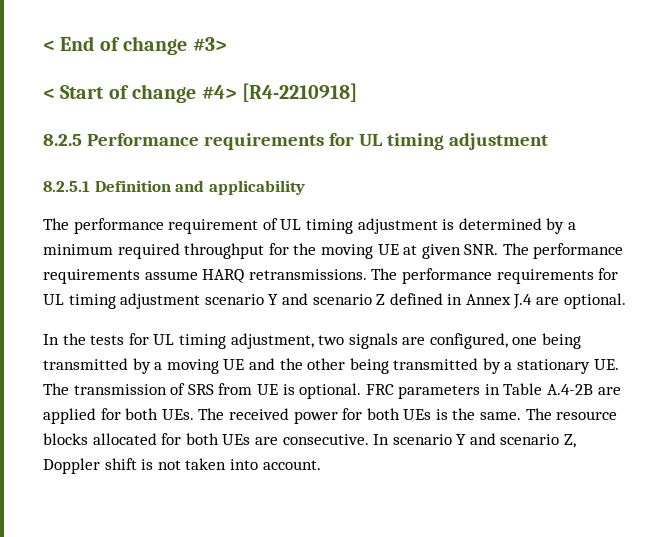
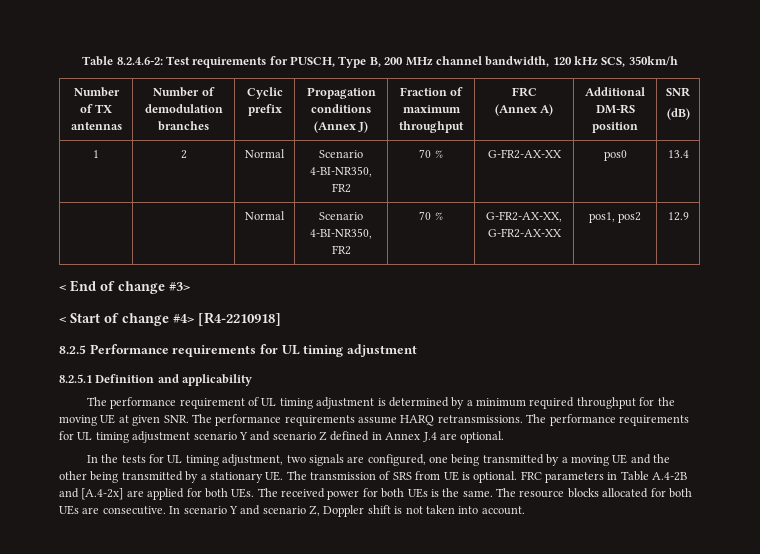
(43, 45) none -> [82,56,678,68] [73,87,120,97] [79,104,113,113] [70,122,122,130] [153,87,215,97] [144,104,223,113] [158,121,209,131] [246,87,283,99] [247,104,282,116] [306,87,376,99] [311,104,371,113] [313,121,369,133] [399,87,464,96] [402,105,461,113] [399,121,464,133] [511,87,537,97] [494,104,554,116] [585,87,645,96] [595,104,635,114] [592,122,638,133] [666,87,690,97] [666,108,690,120] [93,150,99,158] [180,150,187,159] [245,149,285,158] [319,150,363,158] [310,166,372,177] [331,183,351,193] [419,149,443,158] [487,149,562,159] [603,150,627,161] [667,150,689,158] [245,211,285,220] [319,212,363,220] [310,228,372,239] [331,245,351,255] [419,211,443,220] [486,211,562,222] [487,228,562,238] [588,212,642,223] [667,212,689,221] Table 8.2.4.6-2: Test requirements for PUSCH, Type B, 200 MHz channel bandwidth, 120 kHz SCS, 350km/h // Number of TX antennas | Number of demodulation branches | Cyclic prefix | Propagation conditions (Annex J) | Fraction of maximum throughput | FRC // (Annex A) | Additional DM-RS position | SNR // (dB) // 1 | 2 | Normal | Scenario 4-BI-NR350, FR2 | 70 % | G-FR2-AX-XX | pos0 | 13.4 // | | Normal | Scenario 4-BI-NR350, FR2 | 70 % | G-FR2-AX-XX, G-FR2-AX-XX | pos1, pos2 | 12.9 //
(594, 389) none -> [59,488,124,500] and [A.4-2x]

